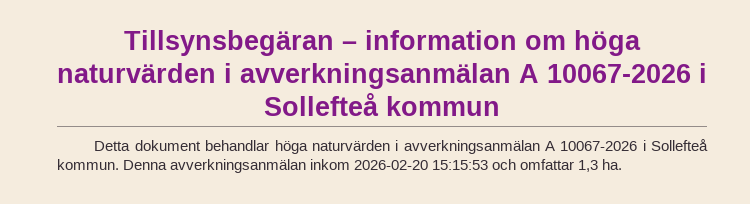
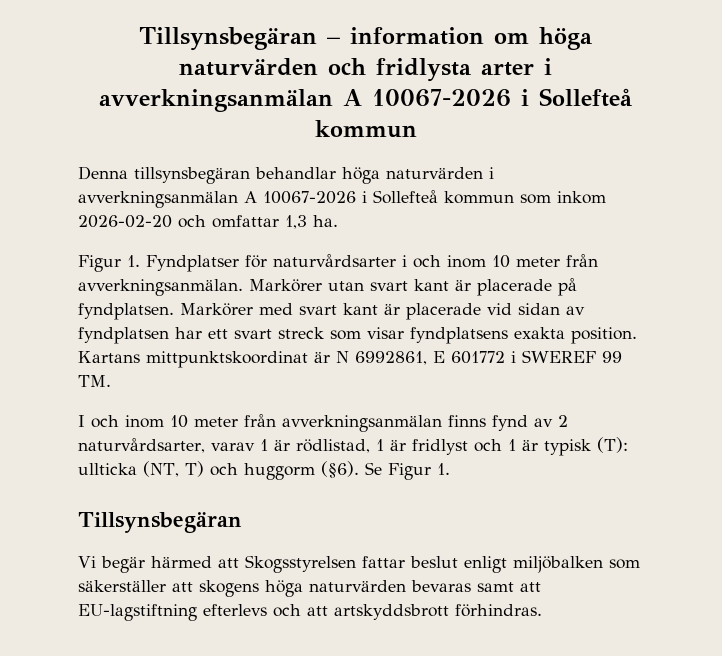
[224,63,707,89] [264,93,500,116] [94,139,708,154] [57,159,307,173] i avverkningsanmälan A 10067-2026 i Sollefteå kommun // Detta dokument behandlar höga naturvärden i avverkningsanmälan A 10067-2026 i Sollefteå kommun. Denna avverkningsanmälan -> [328,58,552,82] [99,88,632,112] [314,120,417,138] [78,166,494,184] [78,190,551,208] och fridlysta arter i avverkningsanmälan A 10067-2026 i Sollefteå kommun // Denna tillsynsbegäran behandlar höga naturvärden i avverkningsanmälan A 10067-2026 i Sollefteå kommun som
[432,160,489,170] 15:15:53 -> (172, 221) none
(623, 164) none -> [78,254,598,272] [78,278,577,296] [78,303,585,320] [78,327,637,344] [78,350,622,368] [78,375,111,387] [78,414,568,432] [78,437,628,456] [78,461,450,480] [78,512,242,533] [78,555,640,573] [78,580,541,597] [78,604,542,621] // Figur 1. Fyndplatser för naturvårdsarter i och inom 10 meter från avverkningsanmälan. Markörer utan svart kant är placerade på fyndplatsen. Markörer med svart kant är placerade vid sidan av fyndplatsen har ett svart streck som visar fyndplatsens exakta position. Kartans mittpunktskoordinat är N 6992861, E 601772 i SWEREF 99 TM. // I och inom 10 meter från avverkningsanmälan finns fynd av 2 naturvårdsarter, varav 1 är rödlistad, 1 är fridlyst och 1 är typisk (T): ullticka (NT, T) och huggorm (§6). Se Figur 1. // Tillsynsbegäran // Vi begär härmed att Skogsstyrelsen fattar beslut enligt miljöbalken som säkerställer att skogens höga naturvärden bevaras samt att EU-lagstiftning efterlevs och att artskyddsbrott förhindras.

